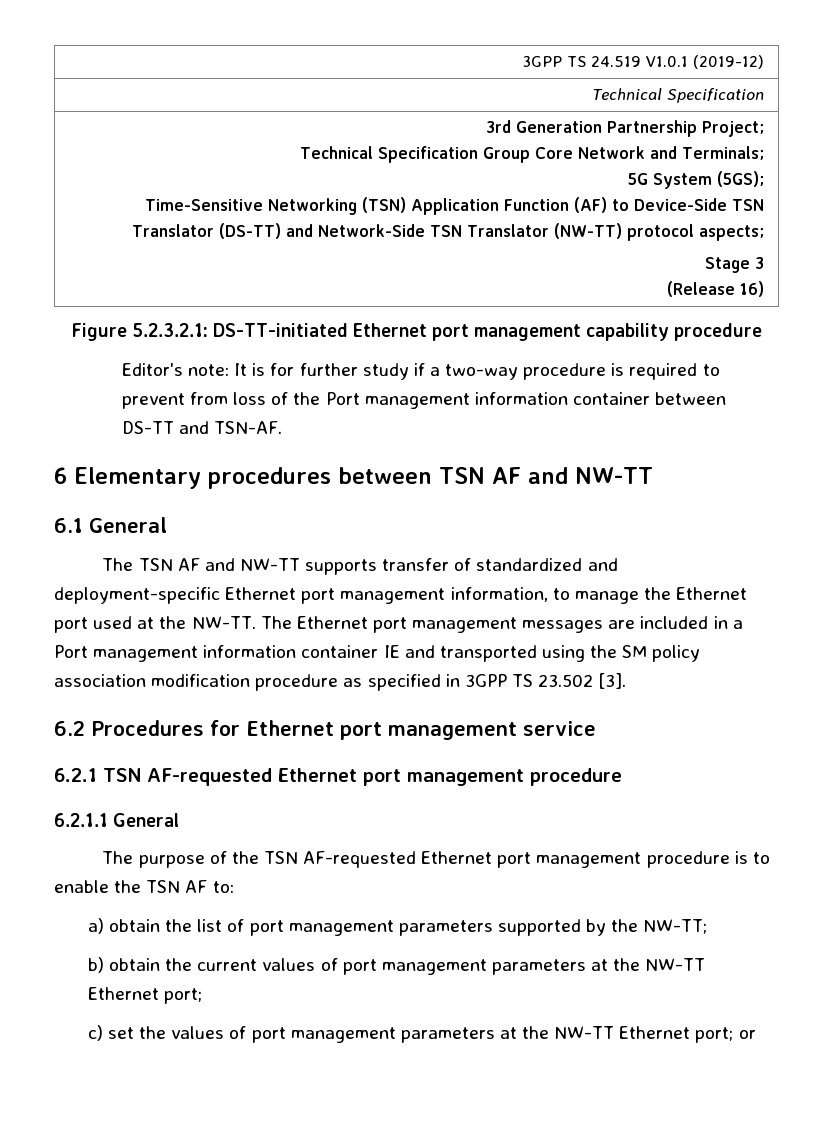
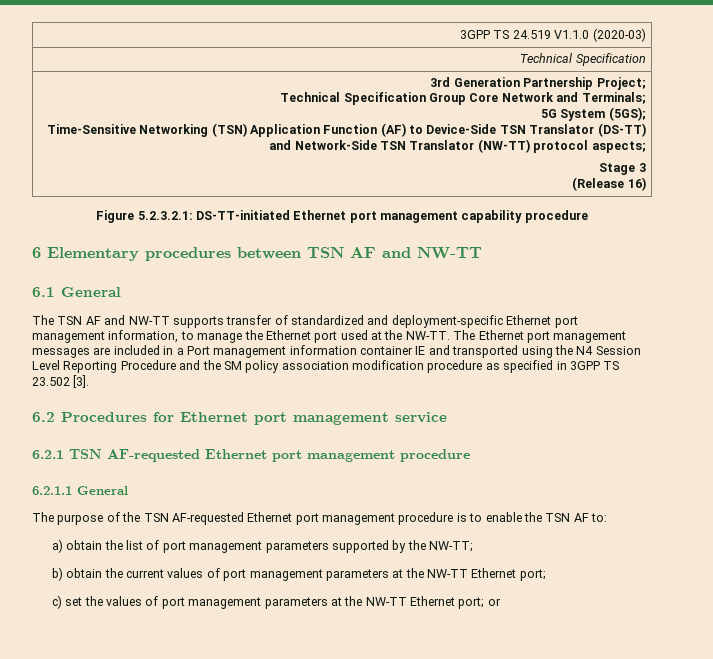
[646,55,765,69] V1.0.1 (2019-12) -> [554,28,646,42] V1.1.0 (2020-03)
[121,363,720,380] [121,392,727,409] [121,421,283,434] // Editor's note: It is for further study if a two-way procedure is required to prevent from loss of the Port management information container between DS-TT and TSN-AF. -> (588, 216) none
(618, 651) none -> [576,346,641,355] [32,360,221,373] N4 Session Level Reporting Procedure and the

